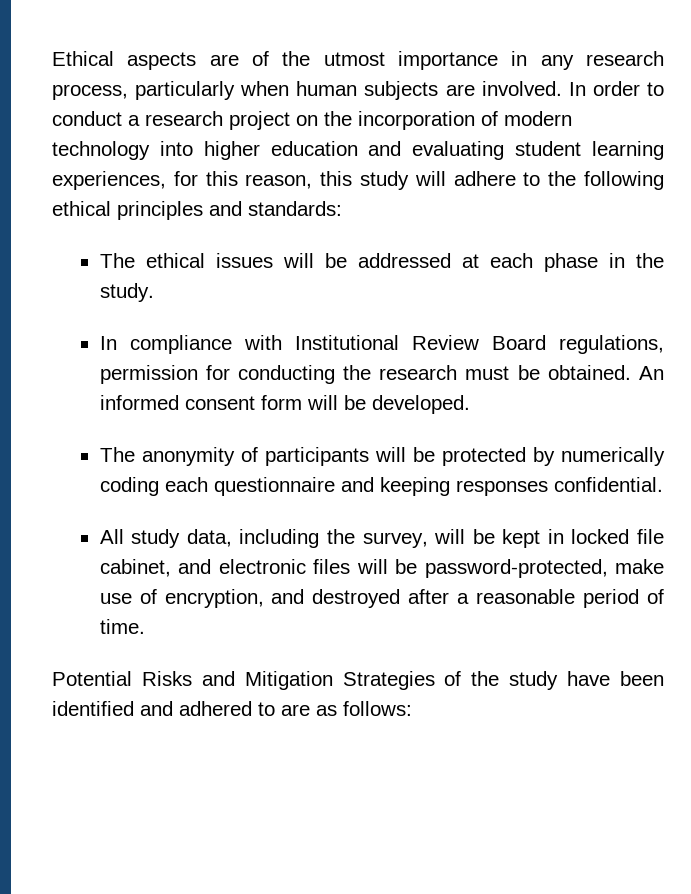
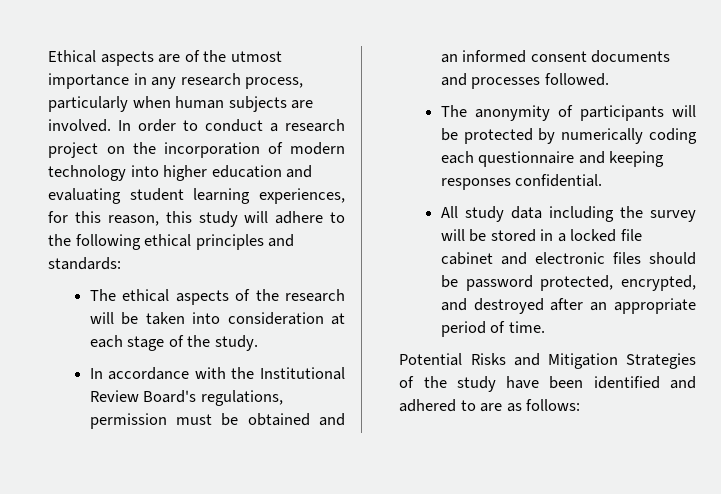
[215,253,625,272] issues will be addressed at each phase in -> [175,289,345,305] [89,312,345,325] [89,335,184,351] aspects of the research will be taken into consideration at each stage of
[129,335,282,354] compliance with -> [108,367,255,380] accordance with the
[491,335,546,350] Board -> [143,390,197,403] Board's
[205,365,664,384] [99,395,470,414] for conducting the research must be obtained. An informed consent form will be developed. -> [176,413,346,426] [440,50,671,63] [440,73,609,89] must be obtained and an informed consent documents and processes followed.
[186,529,232,547] data, -> [510,206,542,219] data
[362,529,564,548] survey, will be kept in -> [650,210,696,222] [440,229,566,242] survey will be stored in a
[99,559,171,577] cabinet, -> [440,252,493,265] cabinet
[356,559,664,578] [99,589,264,608] will be password-protected, make use of encryption, -> [649,252,696,265] [440,275,696,291] should be password protected, encrypted,
[457,589,576,604] a reasonable -> [590,298,696,314] an appropriate

